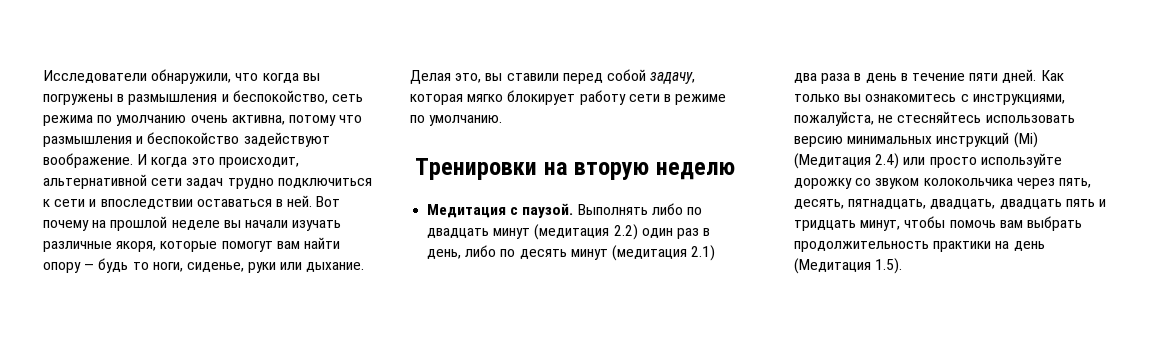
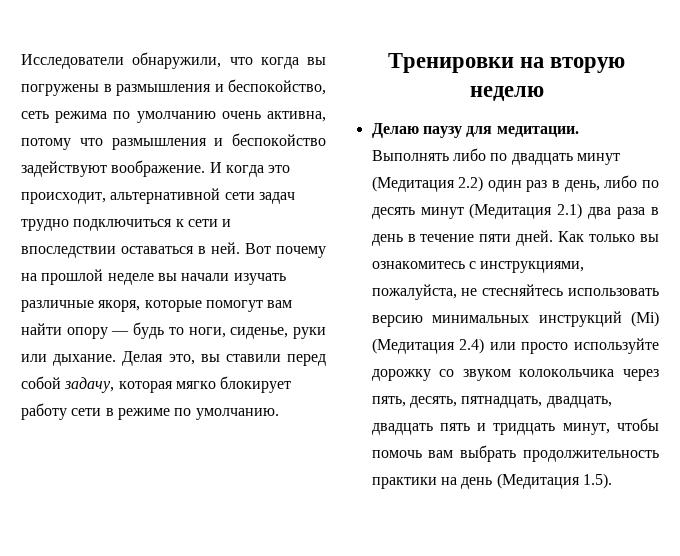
[427,203,574,218] Медитация с паузой. -> [371,123,579,138] Делаю паузу для медитации.
[534,224,610,240] (медитация -> [371,176,455,192] (Медитация
[611,245,687,261] (медитация -> [469,203,553,219] (Медитация

